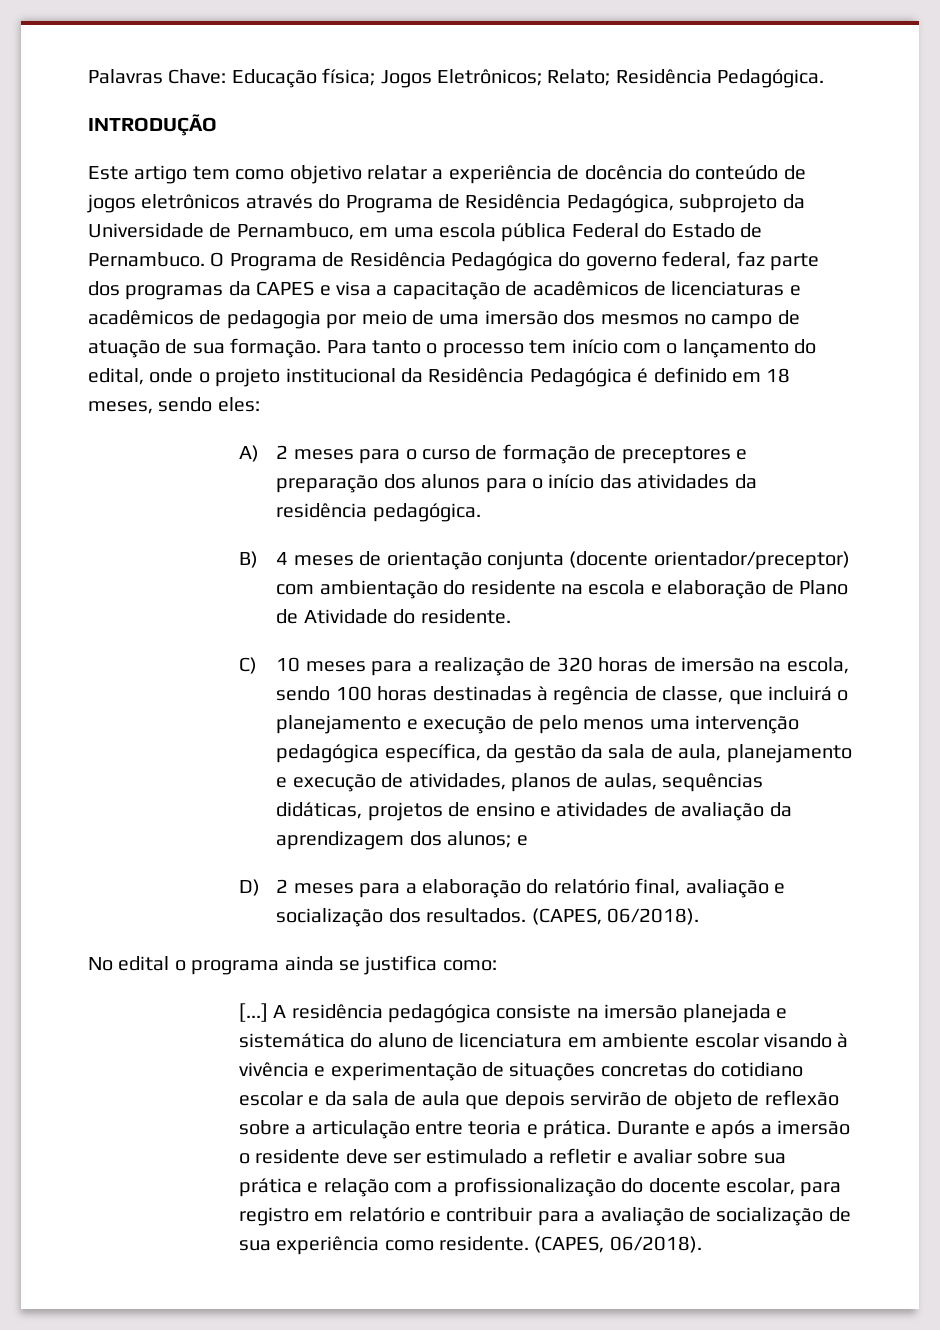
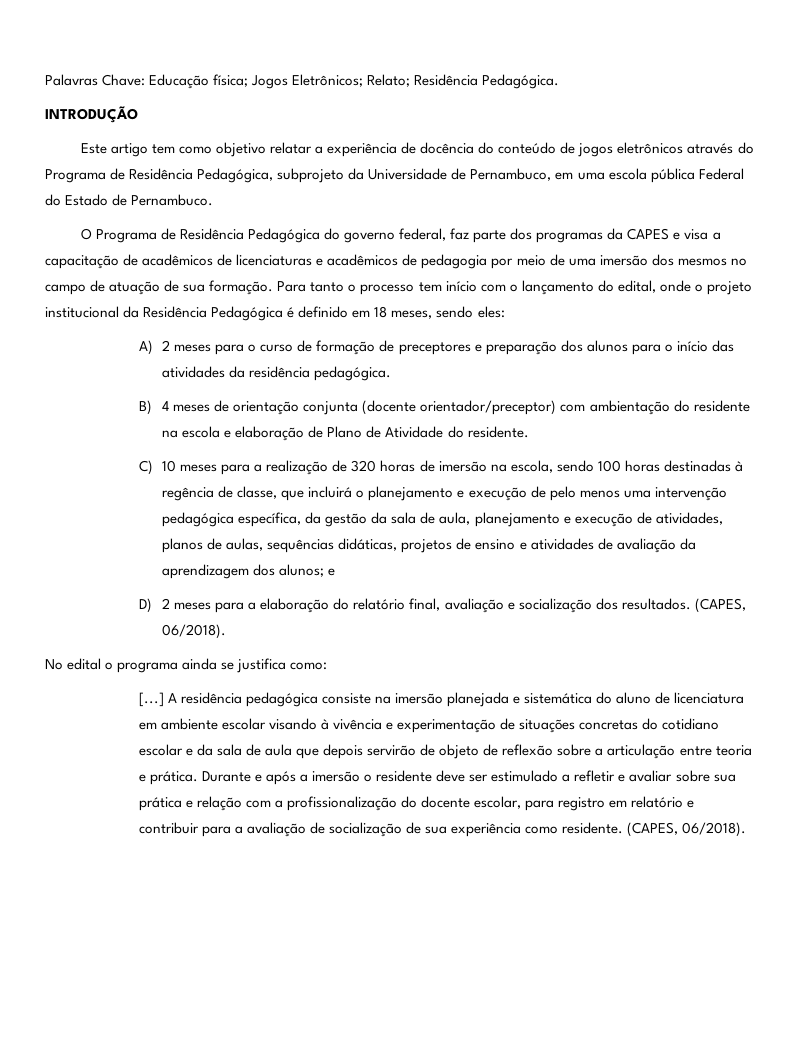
(205, 259) none -> (214, 200) //

